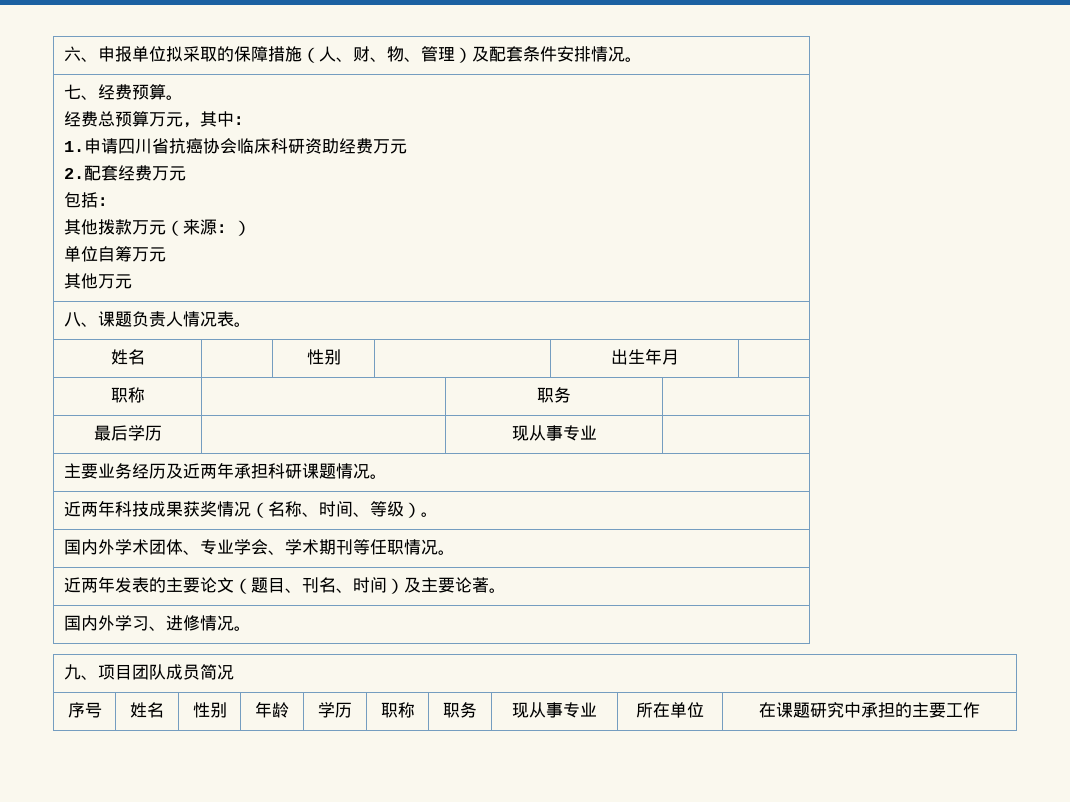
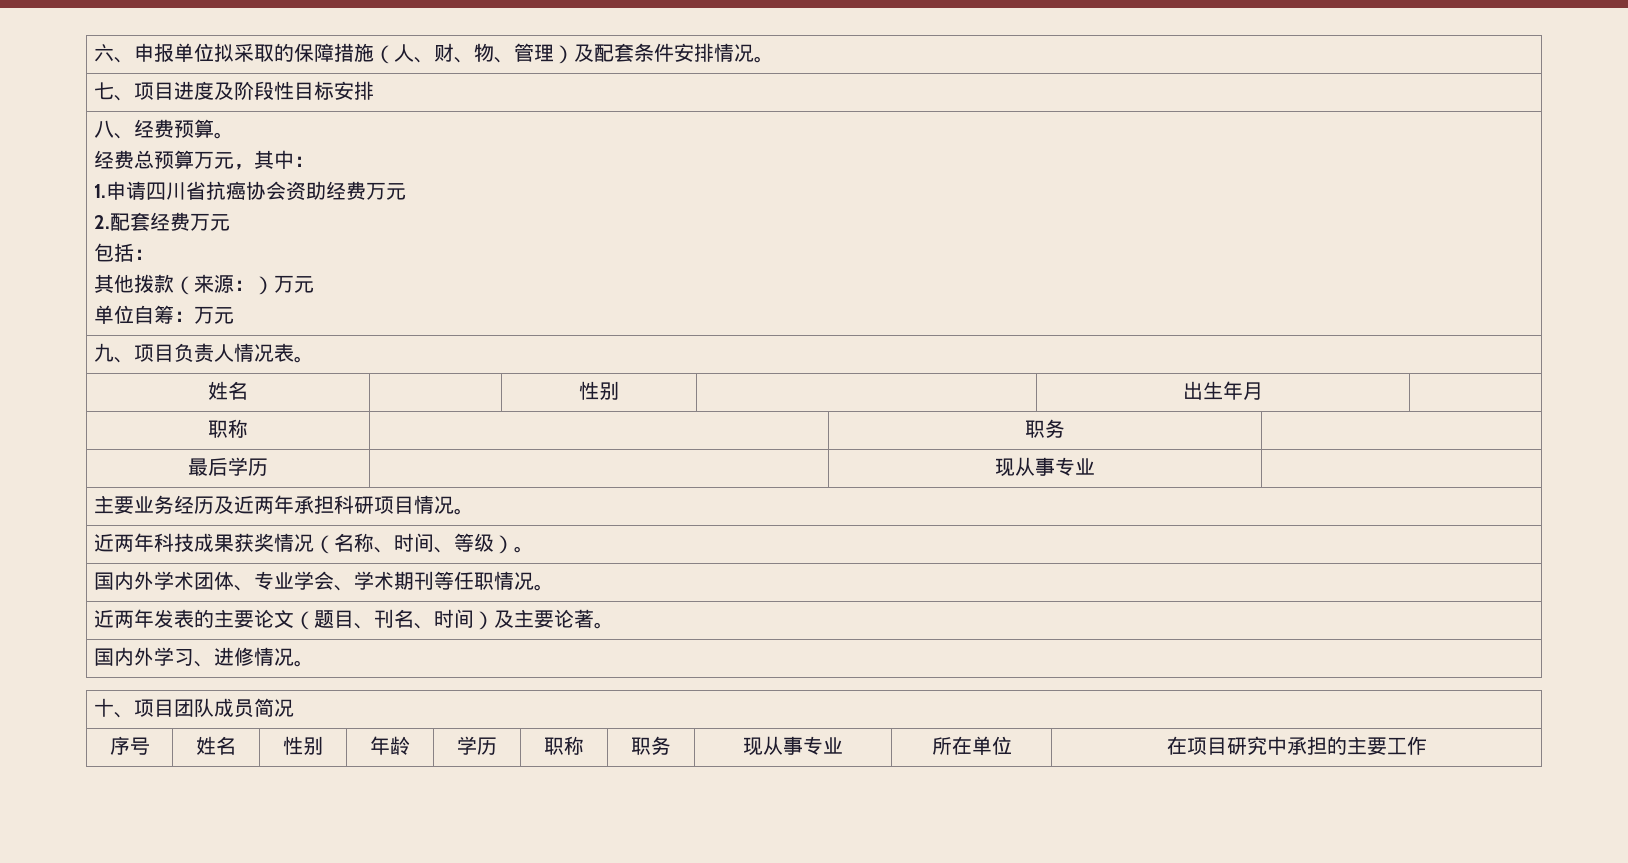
(99, 97) none -> [134,81,375,100] [94,120,135,139] 项目进度及阶段性目标安排 // 八、
[237,138,306,154] 临床科研 -> (287, 190) none
[132,220,167,235] 万元 -> (175, 283) none
(252, 228) none -> [274,275,315,293] 万元
[132,247,167,262] [64,273,133,289] [64,311,133,327] 万元 // 其他万元 // 八、课题 -> [174,306,235,324] [94,343,175,363] ：万元 // 九、项目
[302,463,337,479] 课题 -> [374,496,415,514] 项目
[64,664,82,680] 九 -> [94,698,115,717] 十
[776,702,811,718] 课题 -> [1186,737,1227,755] 项目

